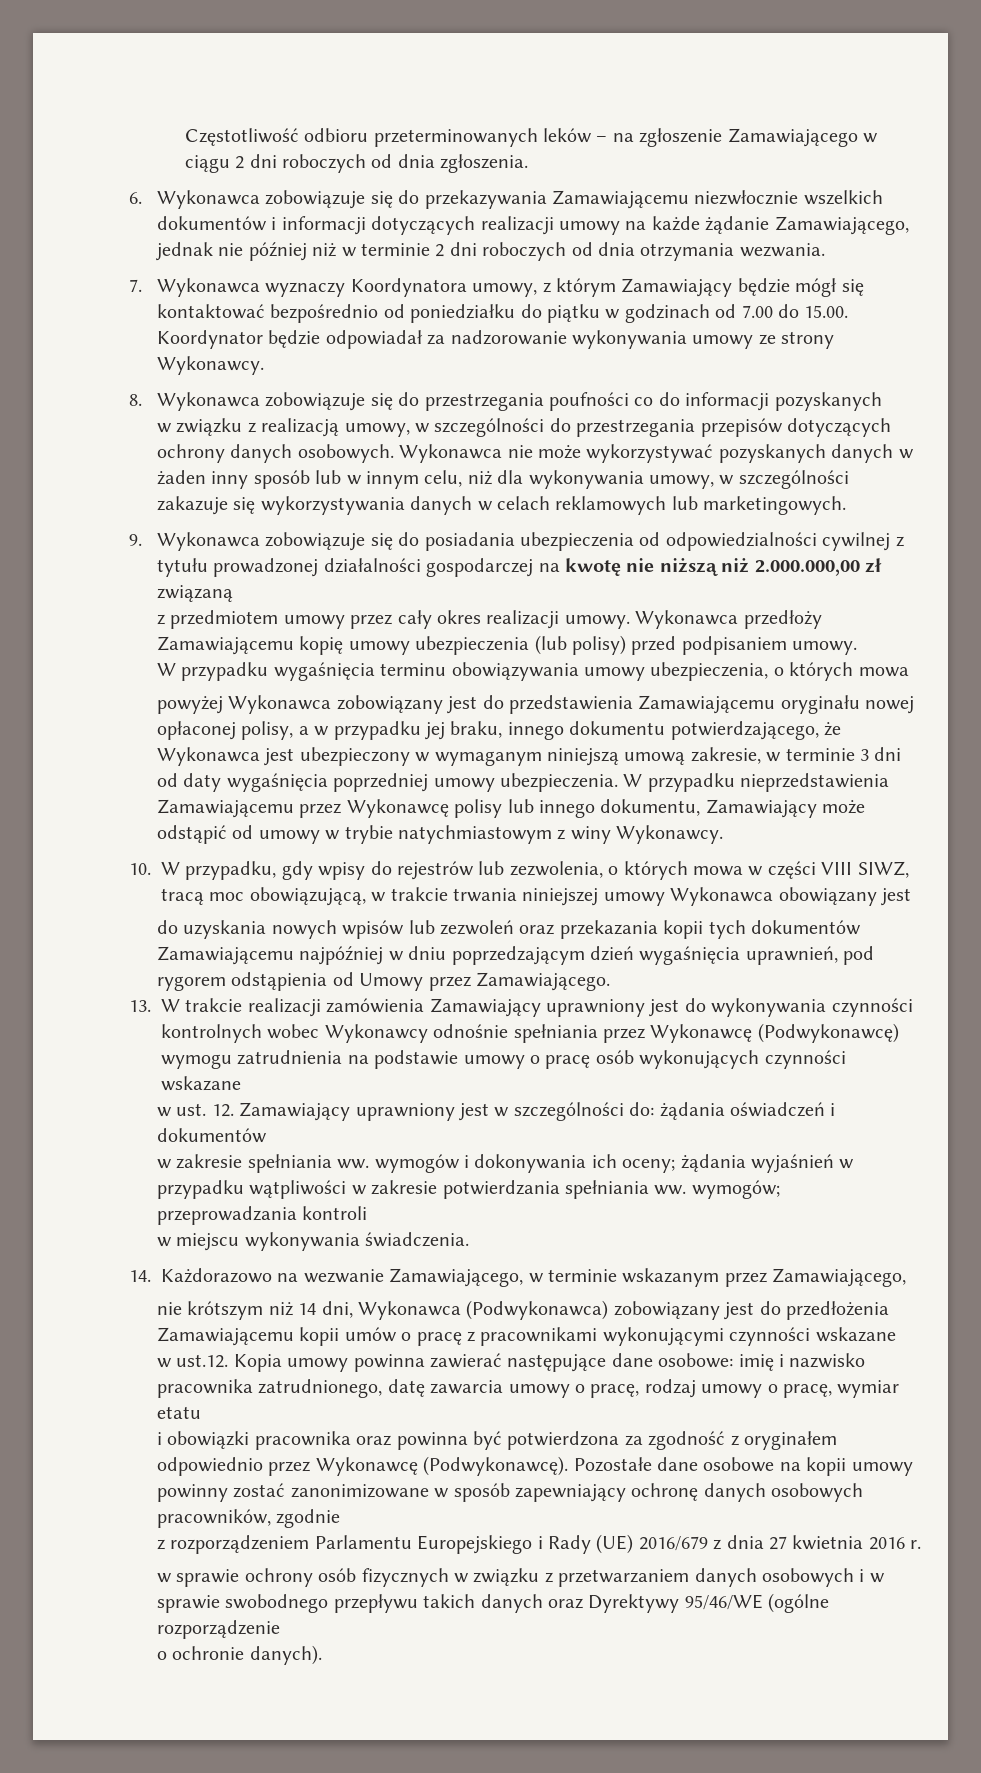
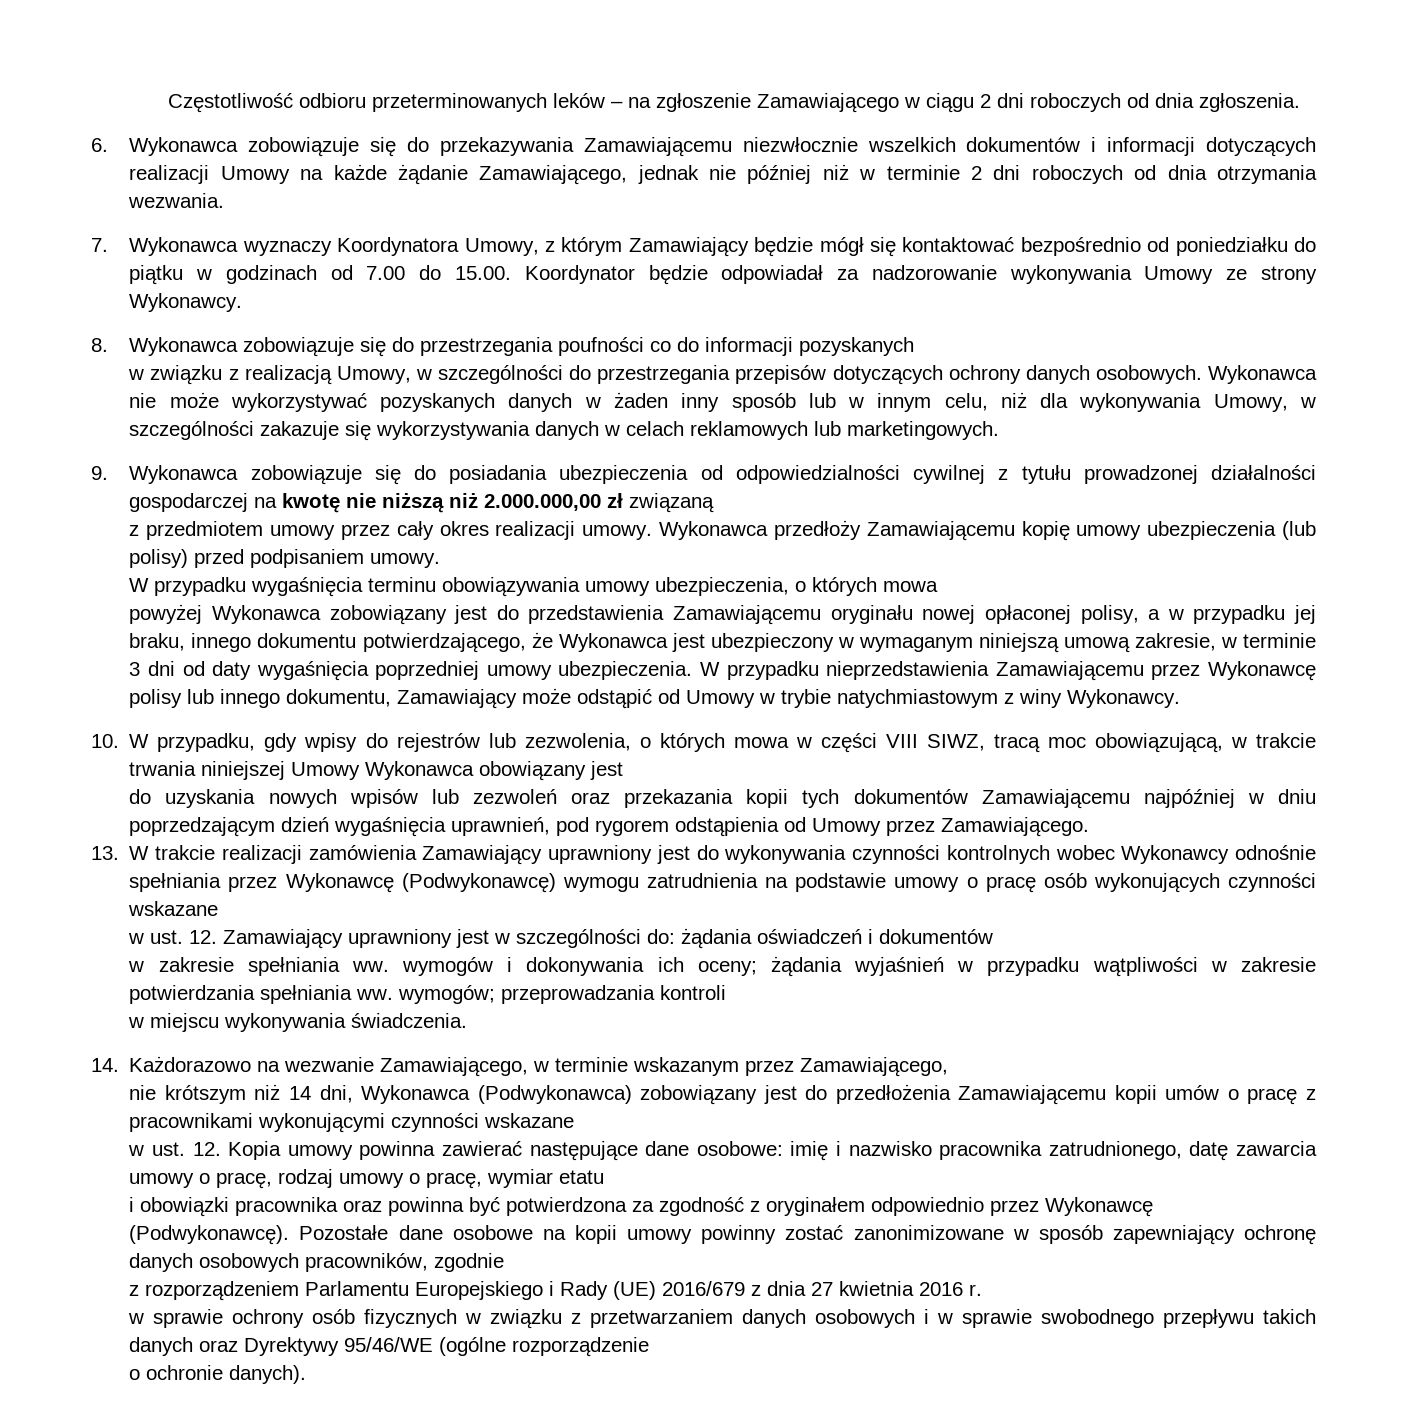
[558,221,620,235] umowy -> [220,166,290,184] Umowy
[472,283,538,297] umowy, -> [464,238,539,256] Umowy,
[692,335,754,349] umowy -> [1144,266,1214,284] Umowy
[344,423,410,437] umowy, -> [336,366,411,384] Umowy,
[648,475,714,489] umowy, -> [1213,394,1288,412] Umowy,
[258,830,320,844] umowy -> [686,690,756,708] Umowy
[603,892,665,906] umowy -> [291,762,361,780] Umowy
[176,1354,229,1368] ust.12. -> [151,1142,221,1156] ust. 12.

